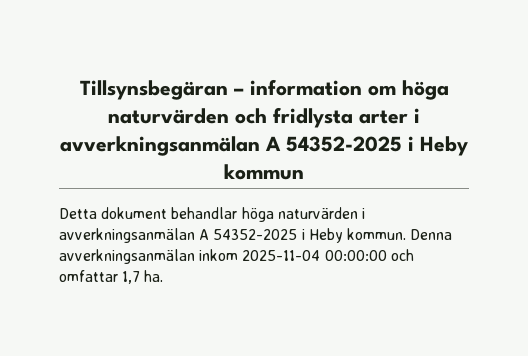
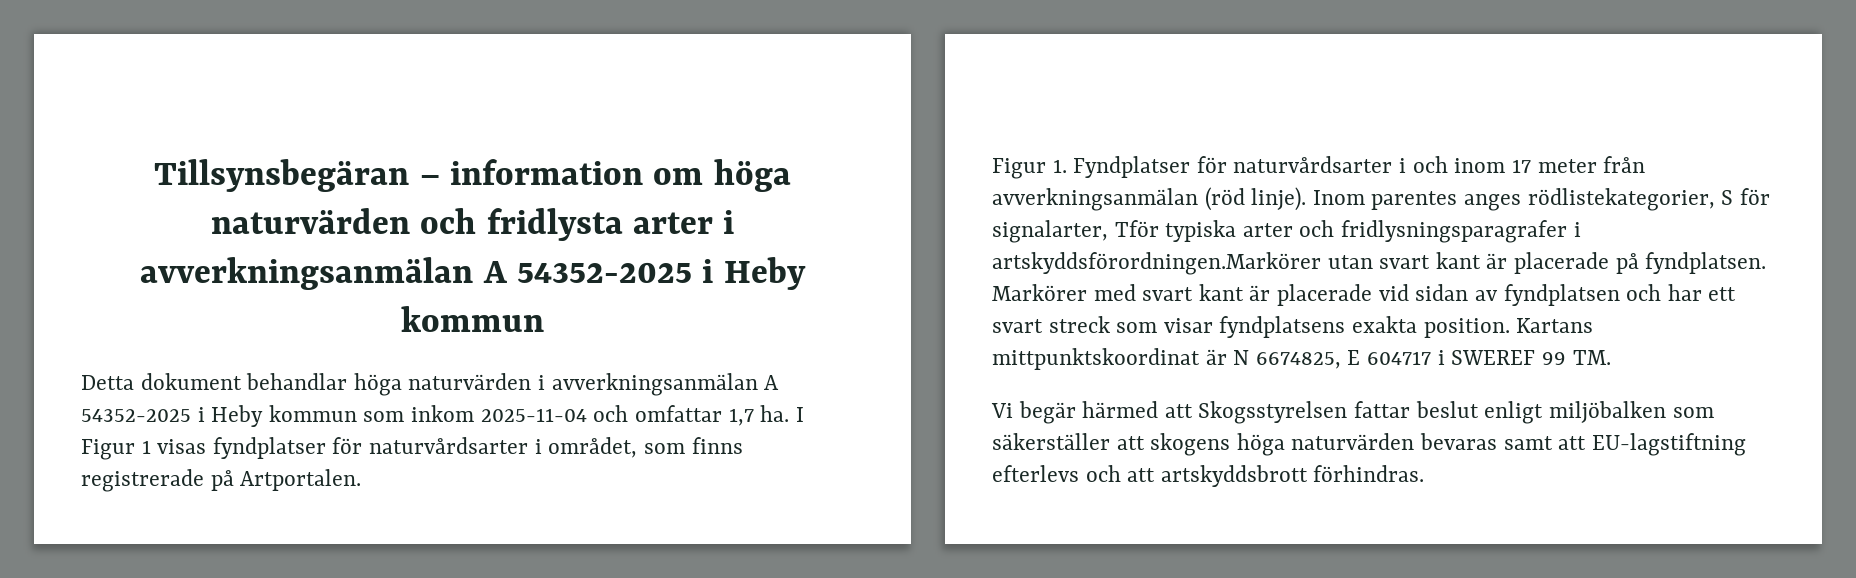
[346,228,453,240] [59,249,195,264] kommun. Denna avverkningsanmälan -> [268,405,405,422] kommun som
[324,250,387,261] 00:00:00 -> (587, 415) none
(164, 276) none -> [795,407,804,422] [81,437,743,460] [81,469,362,492] [992,156,1646,179] [992,187,1770,211] [992,220,1581,243] [992,252,1767,275] [992,284,1737,306] [992,316,1594,338] [992,348,1611,370] [991,401,1714,424] [992,433,1746,456] [992,465,1425,487] I Figur 1 visas fyndplatser för naturvårdsarter i området, som finns registrerade på Artportalen. // Figur 1. Fyndplatser för naturvårdsarter i och inom 17 meter från avverkningsanmälan (röd linje). Inom parentes anges rödlistekategorier, S för signalarter, Tför typiska arter och fridlysningsparagrafer i artskyddsförordningen.Markörer utan svart kant är placerade på fyndplatsen. Markörer med svart kant är placerade vid sidan av fyndplatsen och har ett svart streck som visar fyndplatsens exakta position. Kartans mittpunktskoordinat är N 6674825, E 604717 i SWEREF 99 TM. // Vi begär härmed att Skogsstyrelsen fattar beslut enligt miljöbalken som säkerställer att skogens höga naturvärden bevaras samt att EU-lagstiftning efterlevs och att artskyddsbrott förhindras.

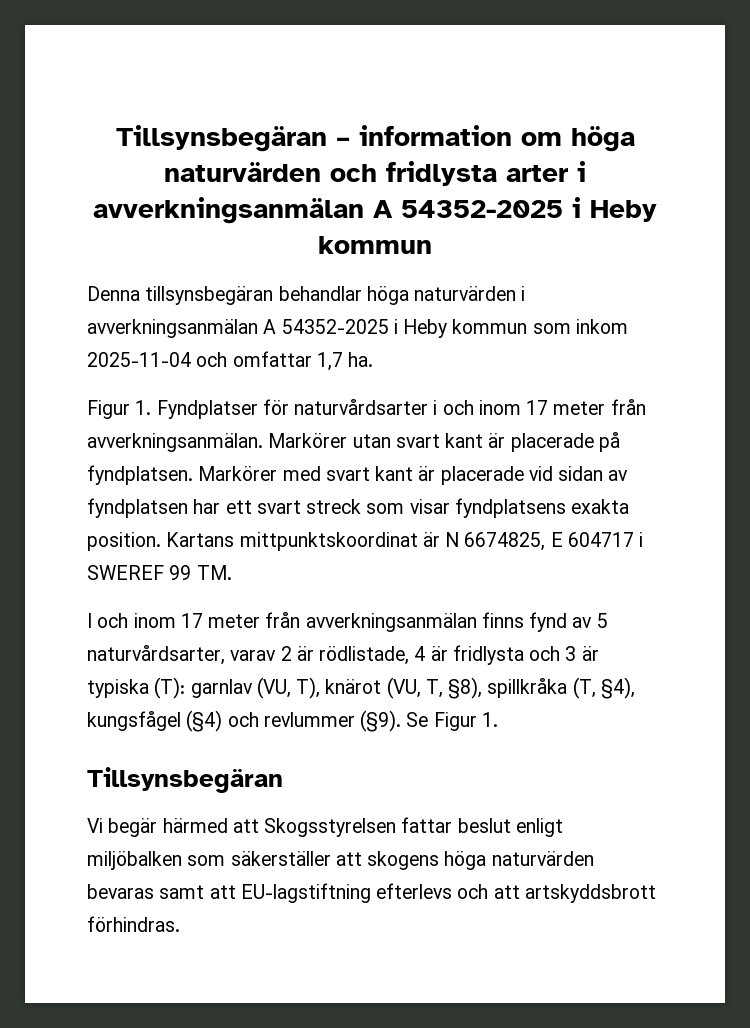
[81,373,242,390] Detta dokument -> [87,286,274,305] Denna tillsynsbegäran
[795,407,804,422] [81,437,743,460] [81,469,362,492] I Figur 1 visas fyndplatser för naturvårdsarter i området, som finns registrerade på Artportalen. -> (374, 359) none
[992,187,1770,211] [992,220,1581,243] [992,252,1321,275] avverkningsanmälan (röd linje). Inom parentes anges rödlistekategorier, S för signalarter, Tför typiska arter och fridlysningsparagrafer i artskyddsförordningen.Markörer -> [87,433,348,452] avverkningsanmälan. Markörer
[1626,284,1662,301] och -> (188, 508) none
(1611, 357) none -> [87,612,608,632] [87,645,599,665] [87,677,635,699] [87,710,498,732] [87,767,283,793] // I och inom 17 meter från avverkningsanmälan finns fynd av 5 naturvårdsarter, varav 2 är rödlistade, 4 är fridlysta och 3 är typiska (T): garnlav (VU, T), knärot (VU, T, §8), spillkråka (T, §4), kungsfågel (§4) och revlummer (§9). Se Figur 1. // Tillsynsbegäran

